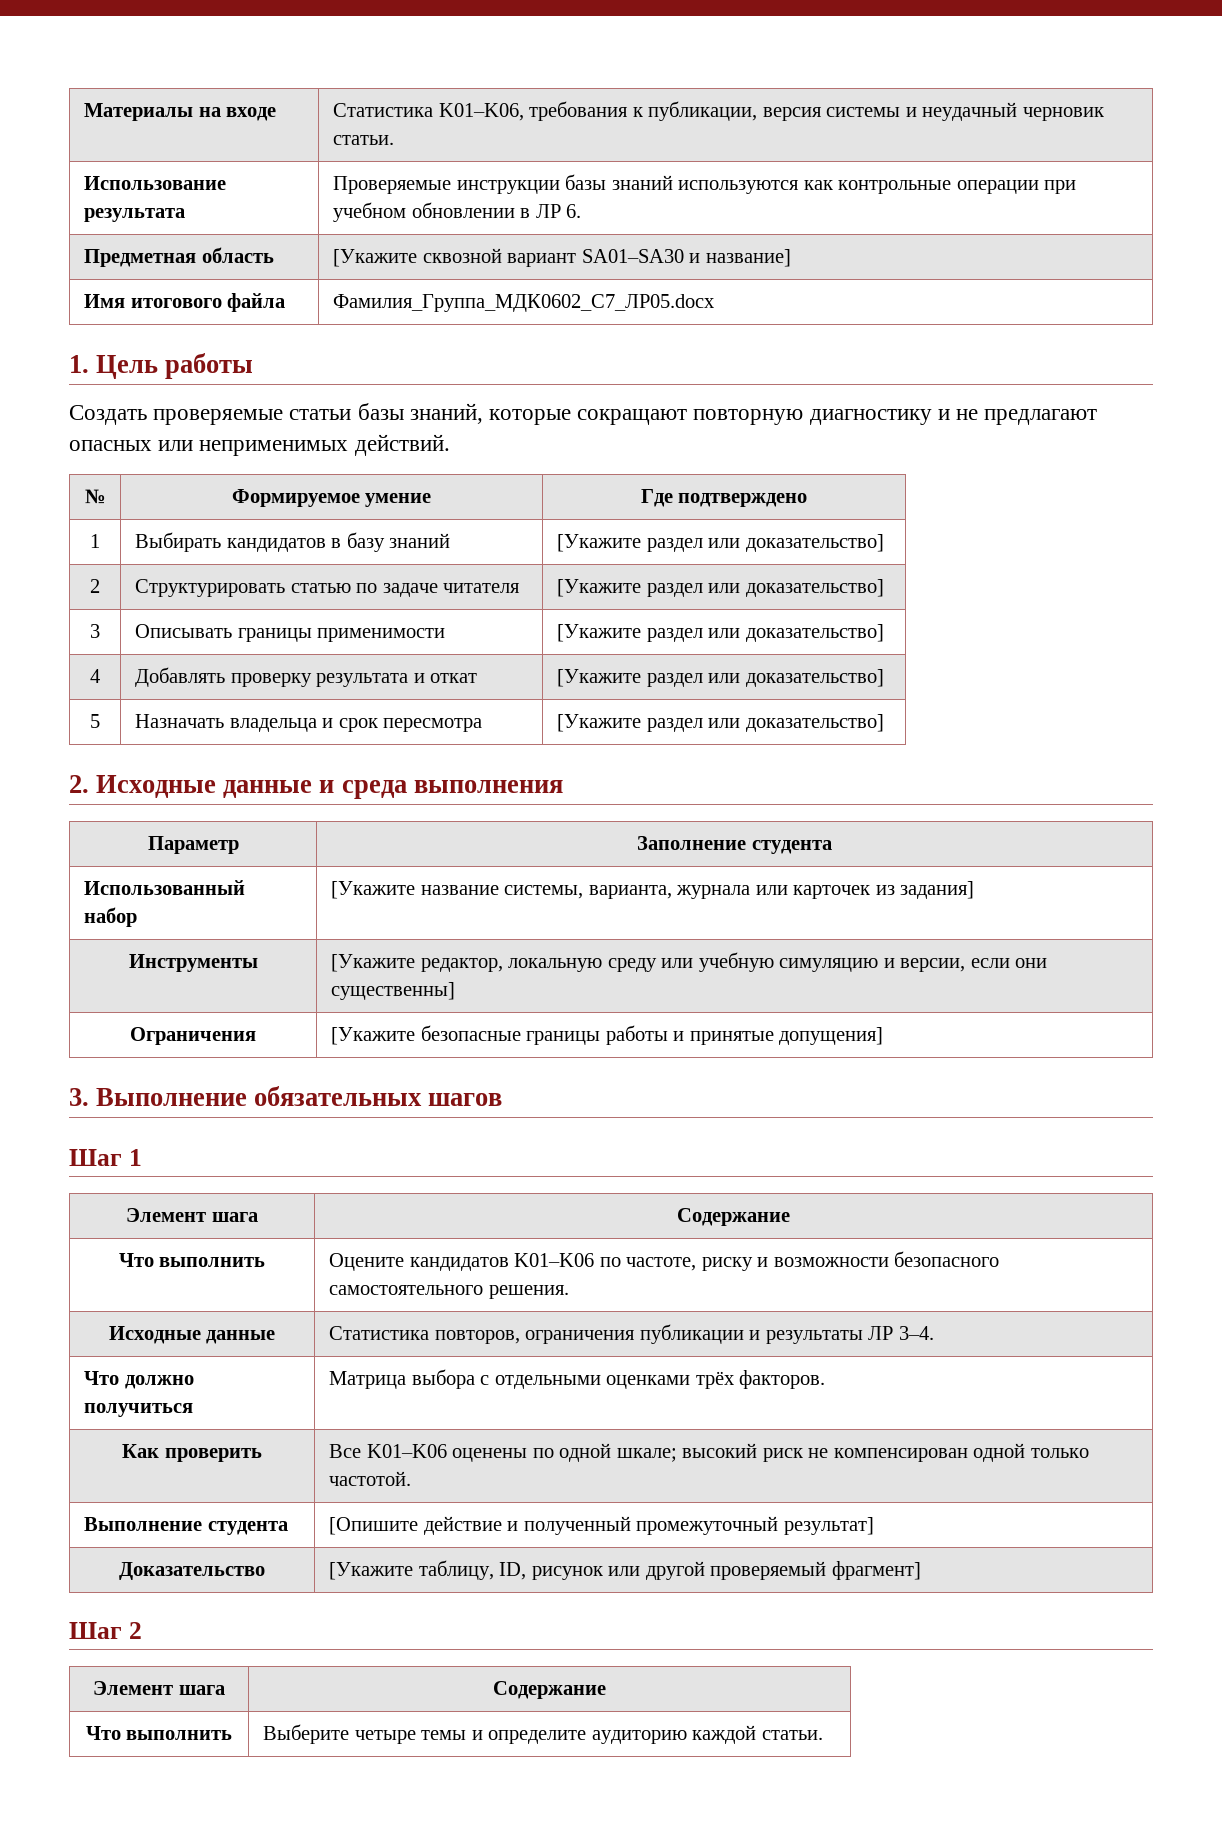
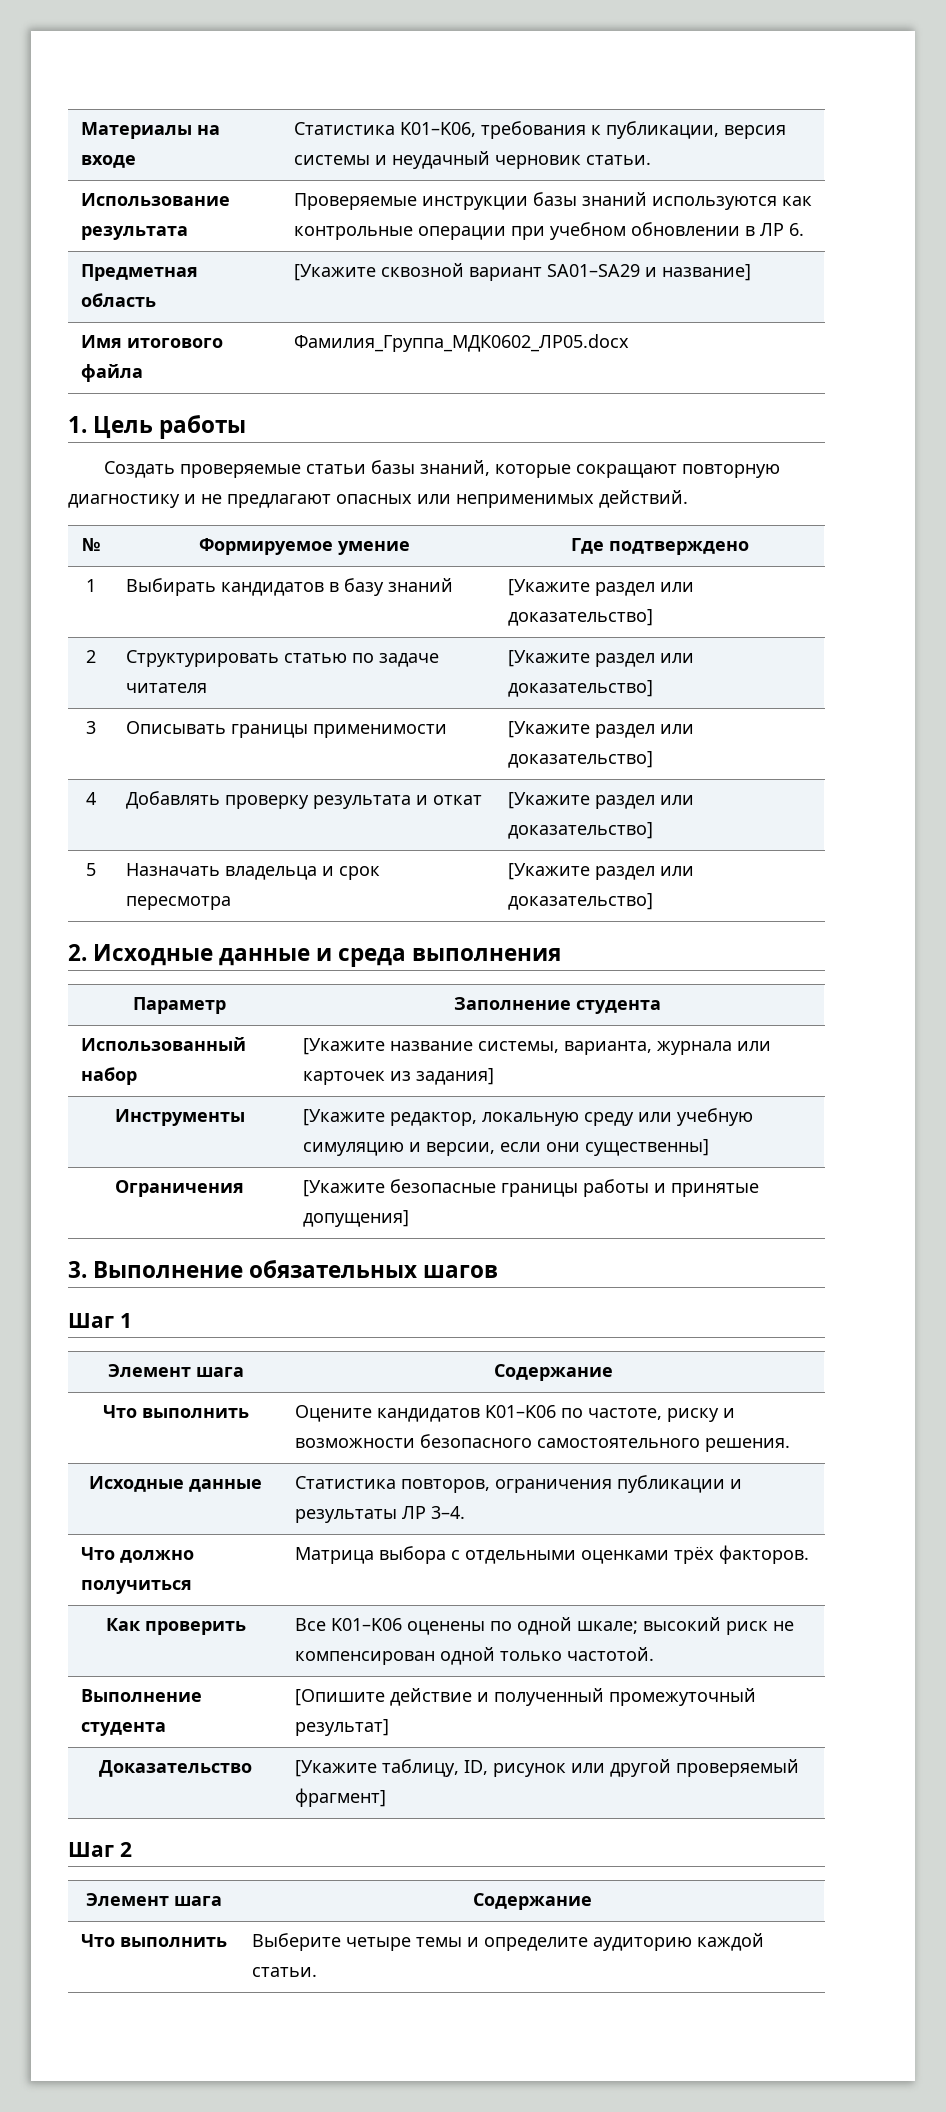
[581,249,684,263] SA01–SA30 -> [546,264,640,277] SA01–SA29
[332,294,714,312] Фамилия_Группа_МДК0602_С7_ЛР05.docx -> [293,334,629,352] Фамилия_Группа_МДК0602_ЛР05.docx

